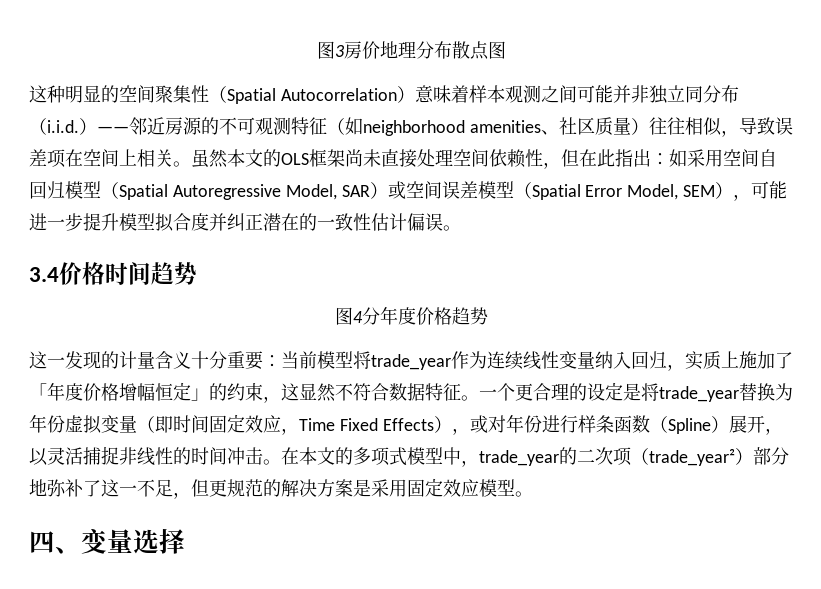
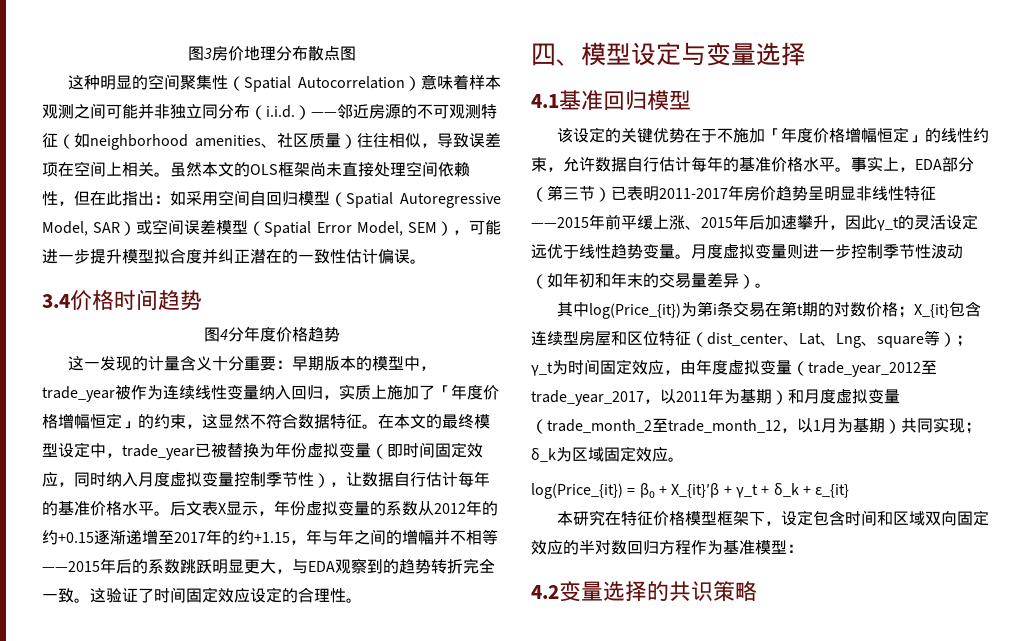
[281,351,451,370] 当前模型将trade_year -> [291,356,436,371] [42,385,131,402] 早期版本的模型中，trade_year被
[479,382,739,402] 一个更合理的设定是将trade_year -> [378,414,490,429] [42,442,227,460] 在本文的最终模型设定中，trade_year已被
[299,414,783,435] [29,446,789,467] [29,478,515,499] Time Fixed Effects），或对年份进行样条函数（Spline）展开，以灵活捕捉非线性的时间冲击。在本文的多项式模型中，trade_year的二次项（trade_year²）部分地弥补了这一不足，但更规范的解决方案是采用固定效应模型 -> [74,471,490,488] [42,500,498,516] [42,529,498,545] [42,558,495,574] [42,587,346,603] 同时纳入月度虚拟变量控制季节性），让数据自行估计每年的基准价格水平。后文表X显示，年份虚拟变量的系数从2012年的约+0.15逐渐递增至2017年的约+1.15，年与年之间的增幅并不相等——2015年后的系数跳跃明显更大，与EDA观察到的趋势转折完全一致。这验证了时间固定效应设定的合理性
[81,528,185,554] 变量选择 -> [581,42,806,66] [531,90,691,110] [556,127,989,143] [531,156,974,172] [531,185,936,202] [531,214,978,231] [531,243,963,259] [531,272,771,289] [556,301,981,319] [531,330,972,348] [531,359,937,377] [531,388,900,406] [531,417,981,434] [531,446,684,462] [531,483,850,499] [556,510,989,526] [531,540,803,555] [531,581,757,602] 模型设定与变量选择 // 4.1基准回归模型 // 该设定的关键优势在于不施加「年度价格增幅恒定」的线性约束，允许数据自行估计每年的基准价格水平。事实上，EDA部分（第三节）已表明2011-2017年房价趋势呈明显非线性特征——2015年前平缓上涨、2015年后加速攀升，因此γ_t的灵活设定远优于线性趋势变量。月度虚拟变量则进一步控制季节性波动（如年初和年末的交易量差异）。 // 其中log(Price_{it})为第i条交易在第t期的对数价格；X_{it}包含连续型房屋和区位特征（dist_center、Lat、Lng、square等）；γ_t为时间固定效应，由年度虚拟变量（trade_year_2012至trade_year_2017，以2011年为基期）和月度虚拟变量（trade_month_2至trade_month_12，以1月为基期）共同实现；δ_k为区域固定效应。 // log(Price_{it}) = β₀ + X_{it}′β + γ_t + δ_k + ε_{it} // 本研究在特征价格模型框架下，设定包含时间和区域双向固定效应的半对数回归方程作为基准模型： // 4.2变量选择的共识策略

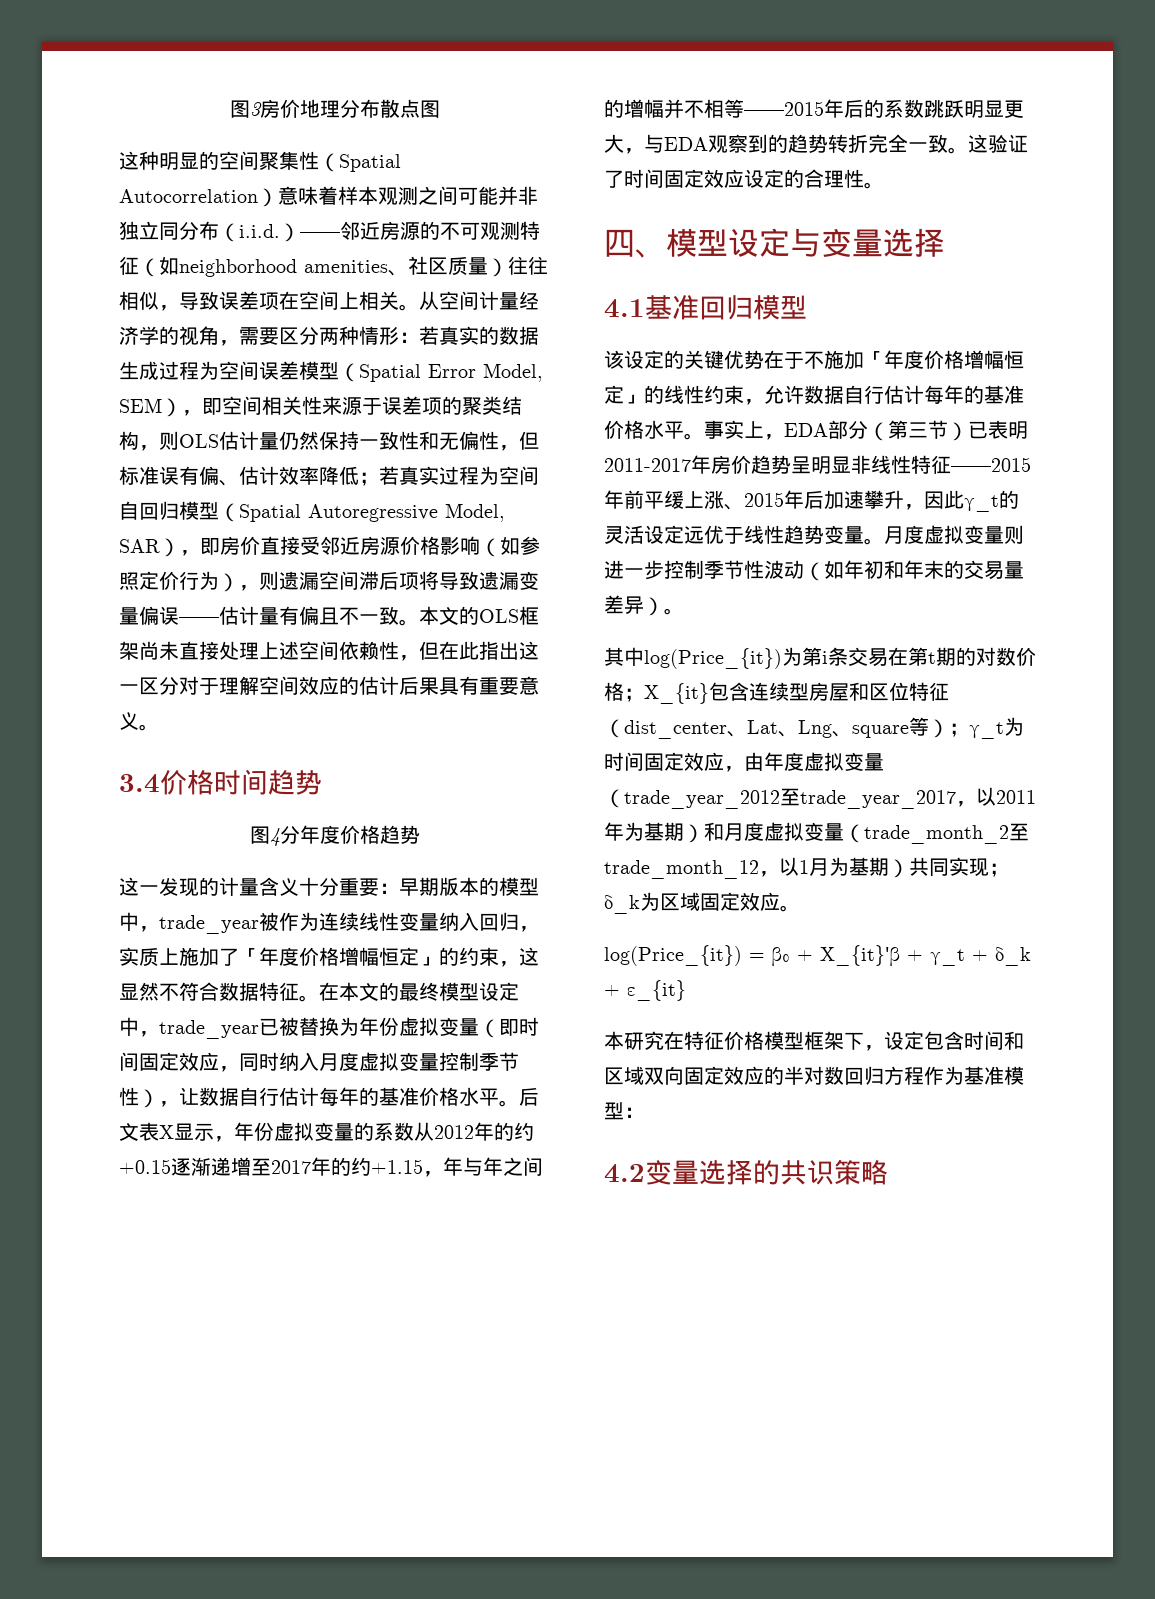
[170,161,470,177] [42,191,218,206] 虽然本文的OLS框架尚未直接处理空间依赖性，但在此指出：如采用 -> [419,291,539,310] [119,326,539,346] [119,361,543,382] [119,396,522,417] [119,431,539,451] [119,466,499,486] 从空间计量经济学的视角，需要区分两种情形：若真实的数据生成过程为空间误差模型（Spatial Error Model, SEM），即空间相关性来源于误差项的聚类结构，则OLS估计量仍然保持一致性和无偏性，但标准误有偏、估计效率降低；若真实过程为
[136,219,501,237] [42,248,410,264] 或空间误差模型（Spatial Error Model, SEM），可能进一步提升模型拟合度并纠正潜在的一致性估计偏误 -> [180,536,540,557] [119,571,539,592] [119,606,539,626] [119,641,539,661] [119,676,539,695] [119,712,139,730] ，即房价直接受邻近房源价格影响（如参照定价行为），则遗漏空间滞后项将导致遗漏变量偏误——估计量有偏且不一致。本文的OLS框架尚未直接处理上述空间依赖性，但在此指出这一区分对于理解空间效应的估计后果具有重要意义

